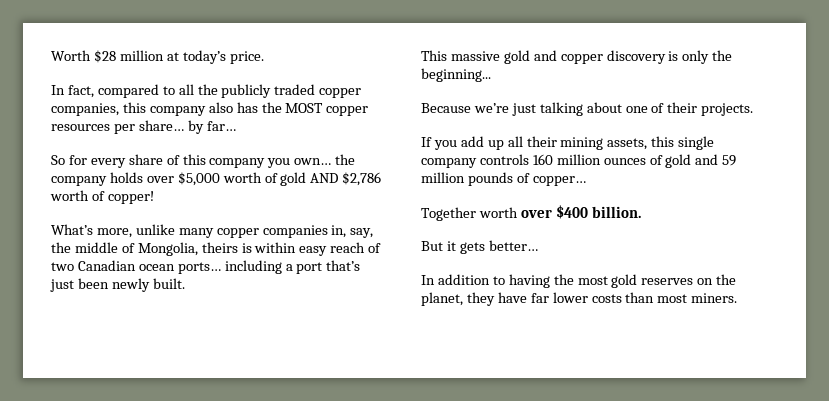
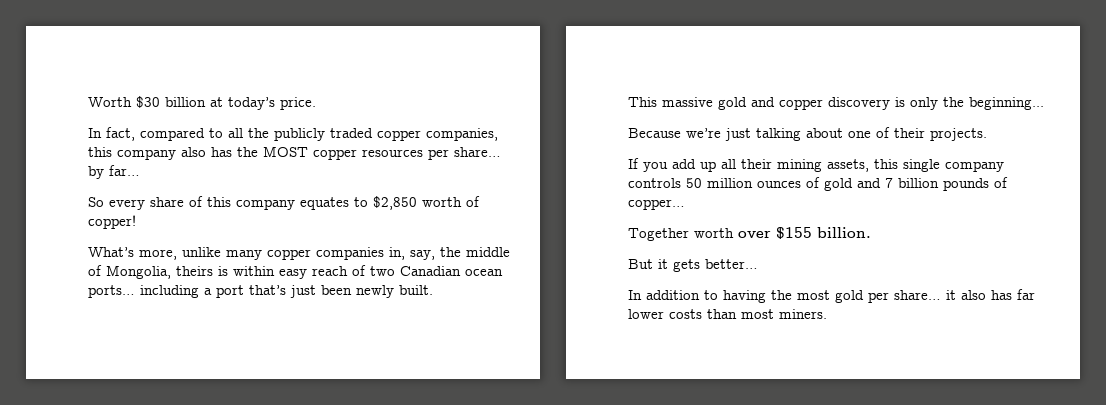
[93,50,164,63] $28 million -> [136,96,206,108] $30 billion
[68,155,87,165] for -> (104, 202) none
[267,154,356,168] [51,172,382,186] you own… the company holds over $5,000 worth of gold AND $2,786 -> [300,196,417,210] equates to $2,850
[532,154,553,165] 160 -> [686,178,702,188] 50
[722,155,737,166] [421,172,465,183] 59 million -> [885,178,939,188] 7 billion
[555,205,588,219] $400 -> [776,227,812,239] $155
[641,274,737,285] [421,292,527,306] reserves on the planet, they have -> [868,290,1012,303] per share… it also has

